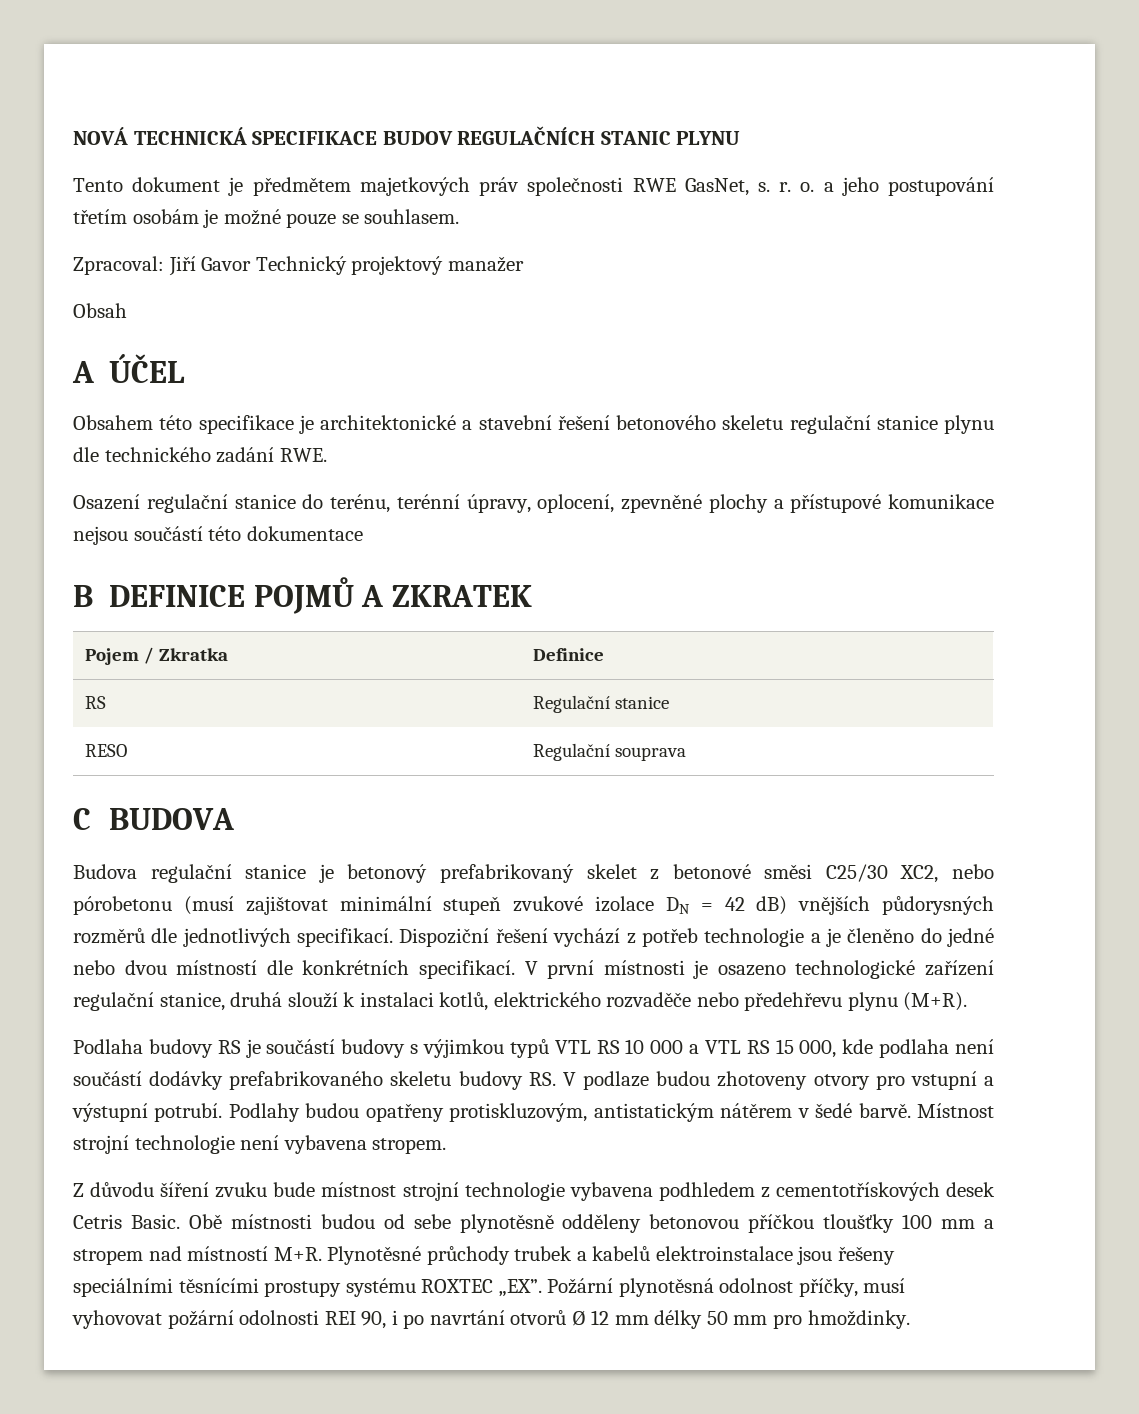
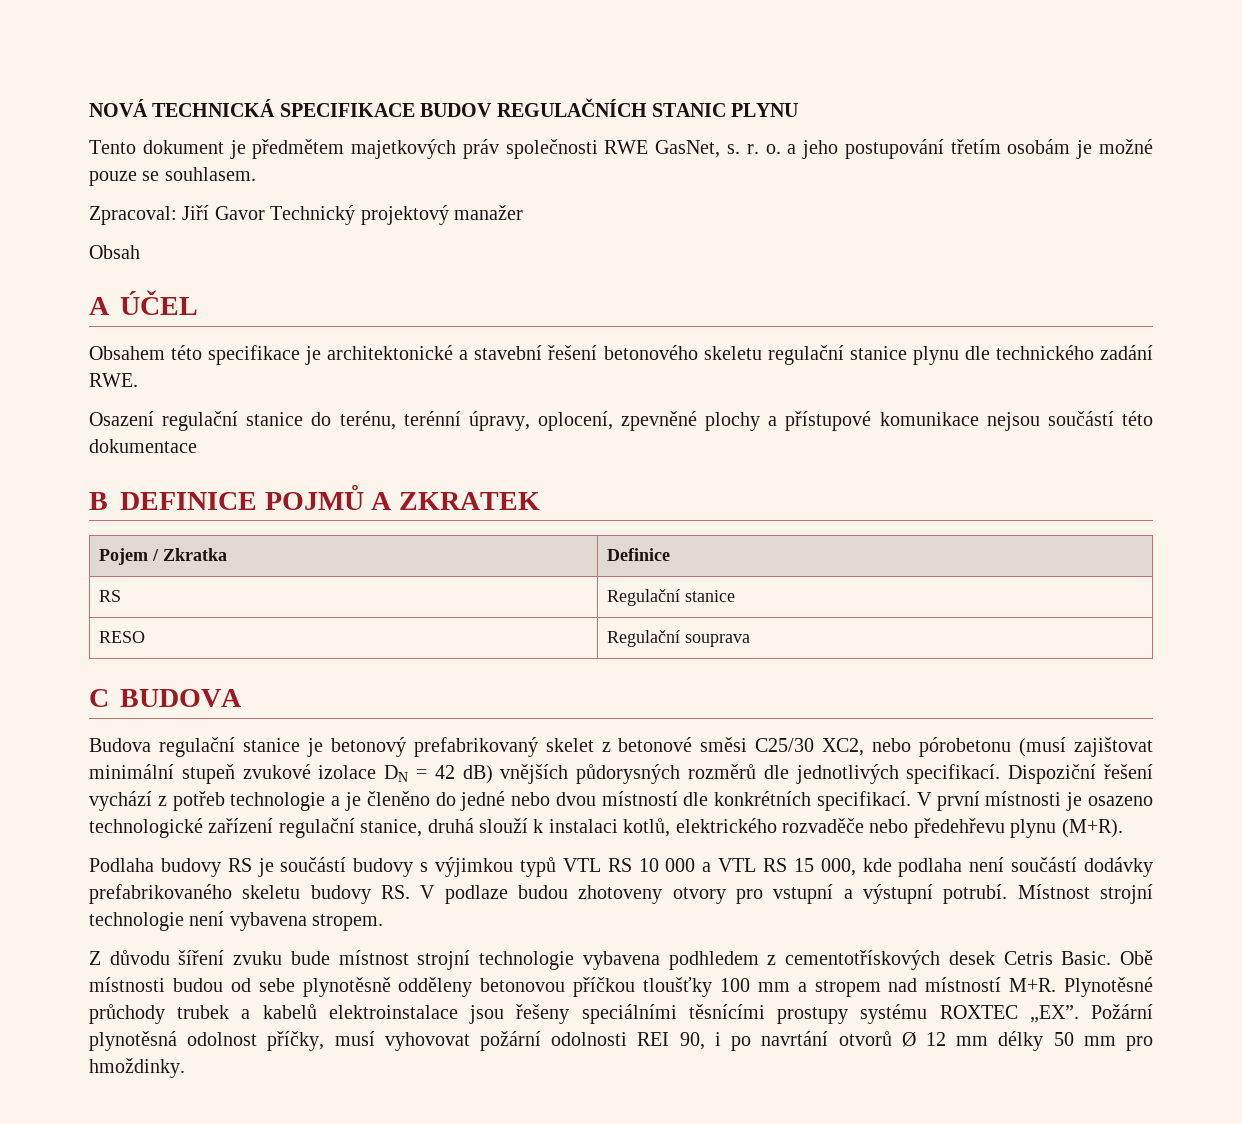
[228,1103,911,1122] Podlahy budou opatřeny protiskluzovým, antistatickým nátěrem v šedé barvě. -> (1008, 894) none

